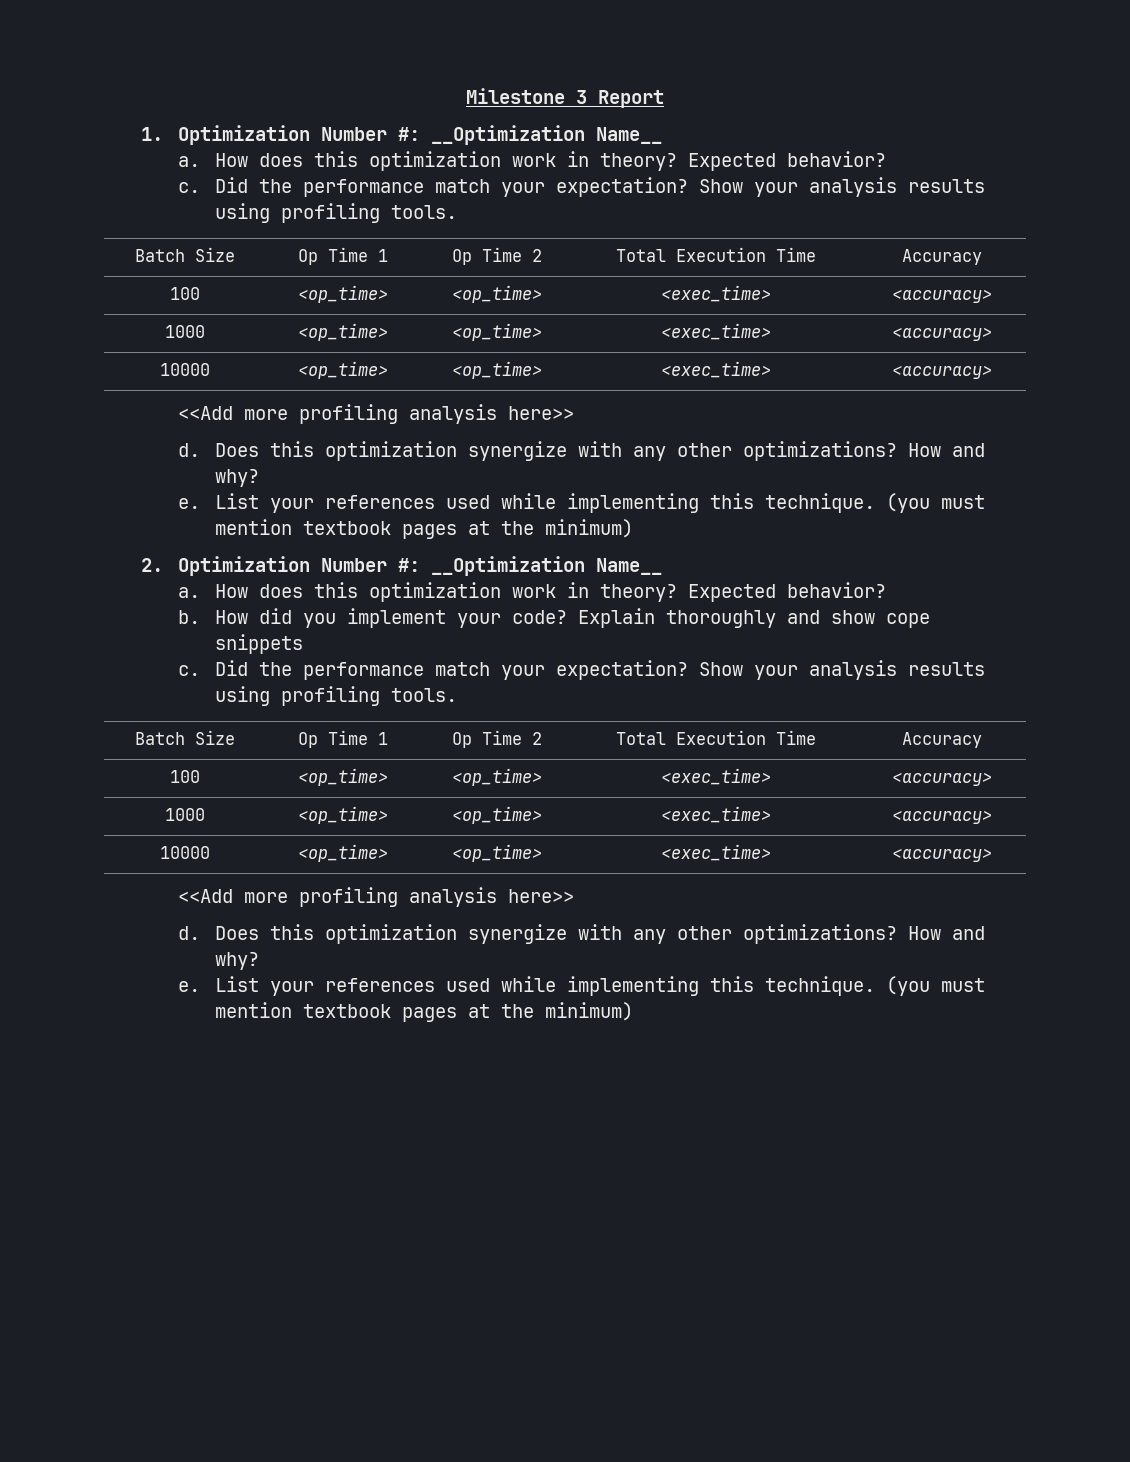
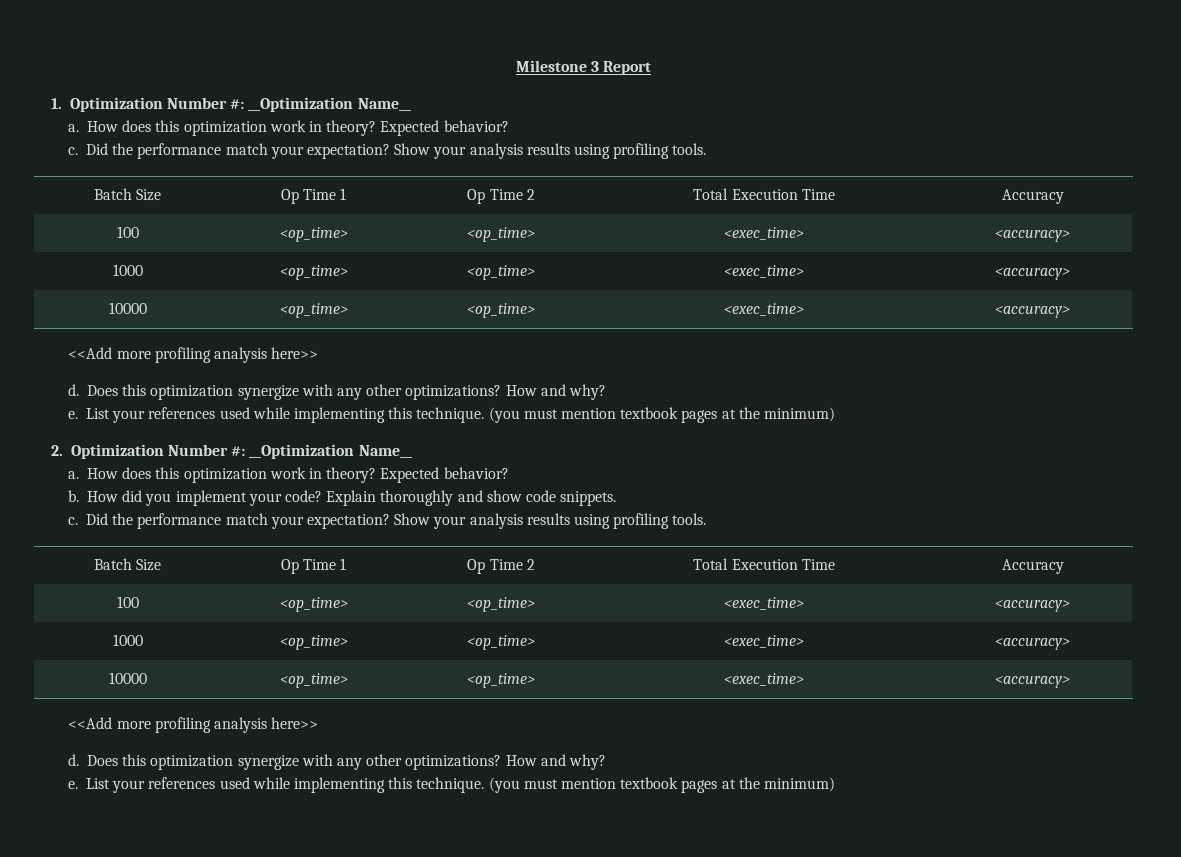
[886,613,931,628] [215,634,304,654] cope snippets -> [525,490,617,506] code snippets.

